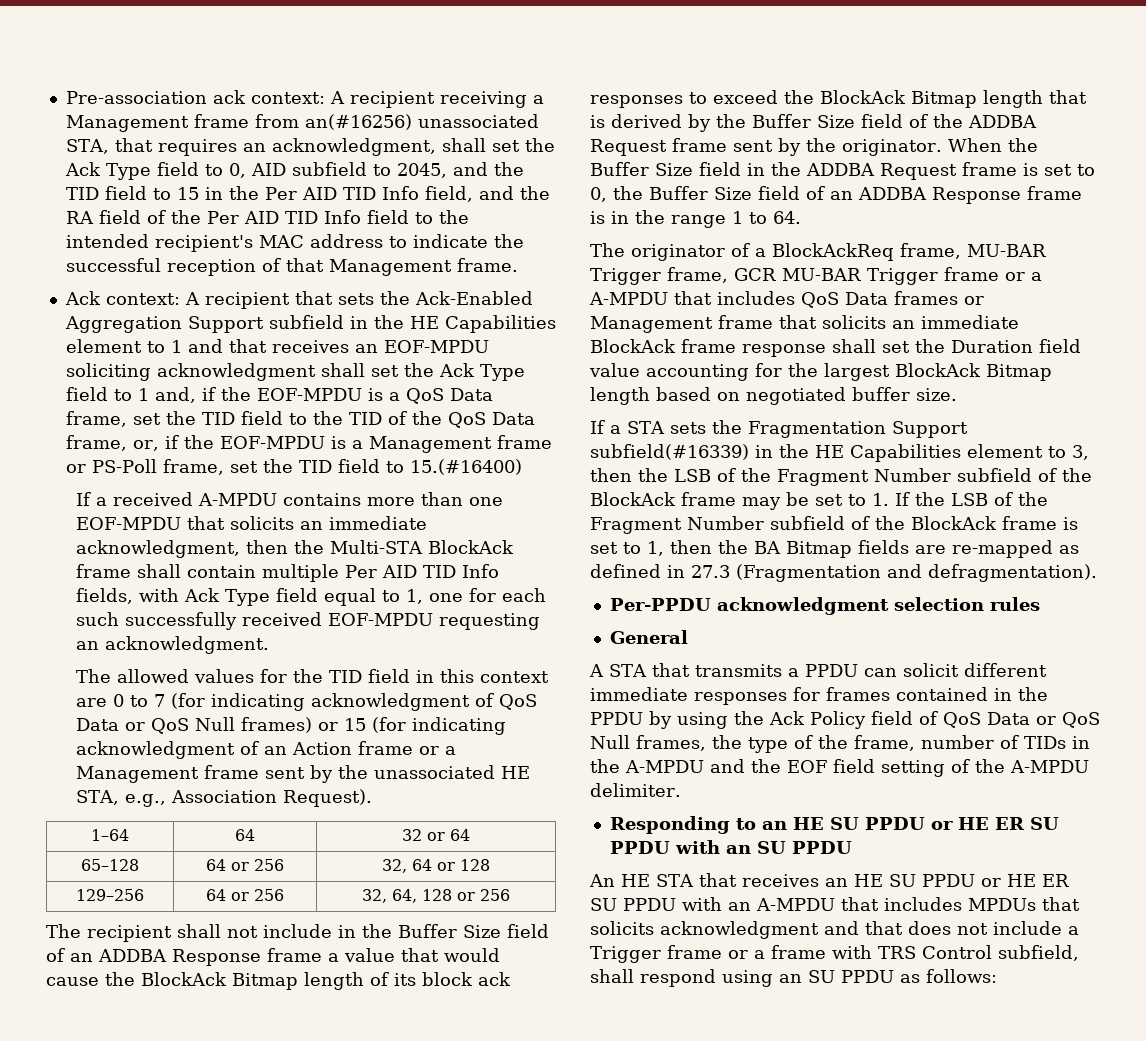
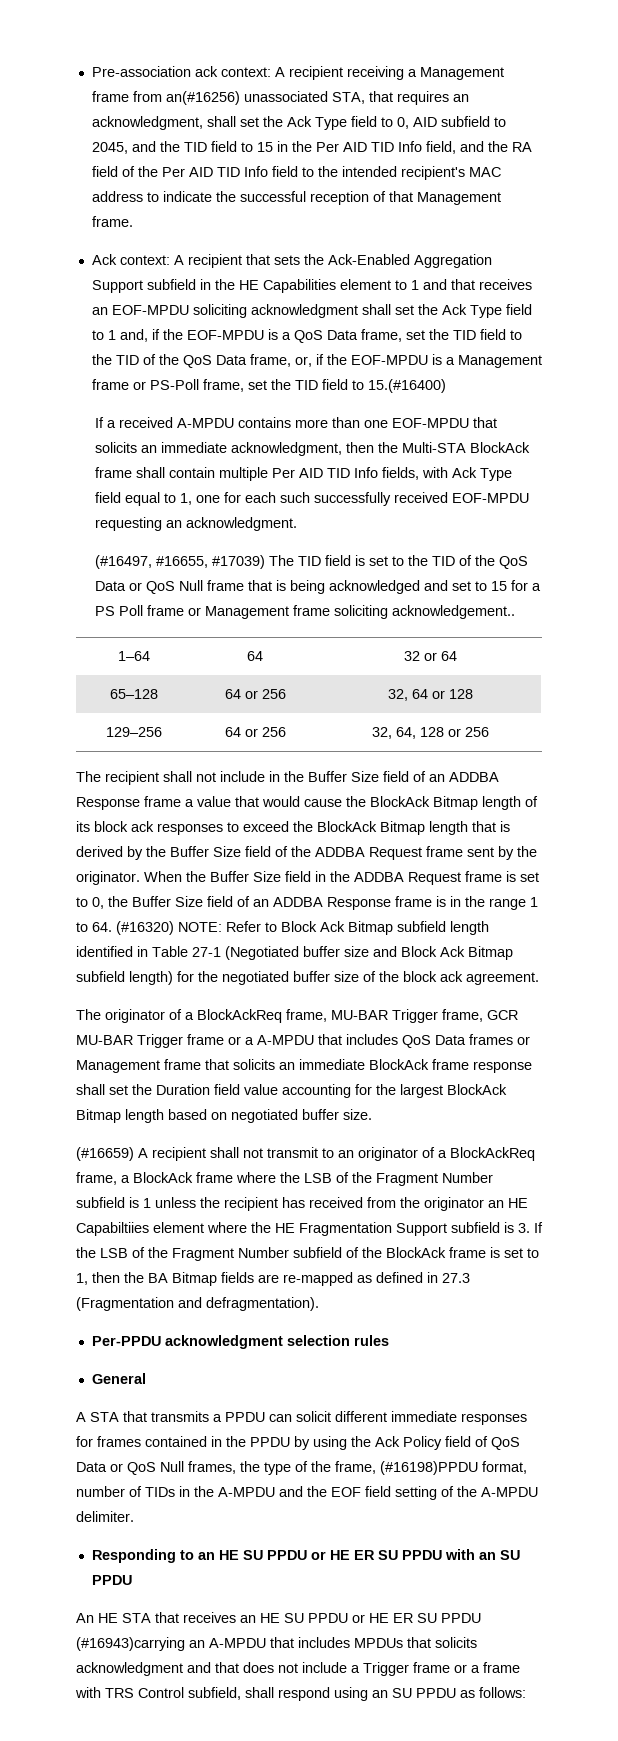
[75,669,549,683] [75,693,537,711] [75,717,506,735] [75,741,456,759] [75,765,530,783] [75,789,372,807] The allowed values for the TID field in this context are 0 to 7 (for indicating acknowledgment of QoS Data or QoS Null frames) or 15 (for indicating acknowledgment of an Action frame or a Management frame sent by the unassociated HE STA, e.g., Association Request). -> [95,555,529,569] [95,580,542,594] [95,605,516,619] (#16497, #16655, #17039) The TID field is set to the TID of the QoS Data or QoS Null frame that is being acknowledged and set to 15 for a PS Poll frame or Management frame soliciting acknowledgement..
(801, 217) none -> [116,921,489,935] [76,946,513,960] [76,971,539,985] (#16320) NOTE: Refer to Block Ack Bitmap subfield length identified in Table 27-1 (Negotiated buffer size and Block Ack Bitmap subfield length) for the negotiated buffer size of the block ack agreement.
[590,420,968,438] [590,444,1089,462] [590,468,1092,486] [590,492,889,510] If a STA sets the Fragmentation Support subfield(#16339) in the HE Capabilities element to 3, then the LSB of the Fragment Number subfield of the BlockAck frame may be set to 1. -> [76,1147,535,1161] [76,1172,493,1186] [76,1197,528,1211] [76,1222,530,1236] (#16659) A recipient shall not transmit to an originator of a BlockAckReq frame, a BlockAck frame where the LSB of the Fragment Number subfield is 1 unless the recipient has received from the originator an HE Capabiltiies element where the HE Fragmentation Support subfield is 3.
(915, 743) none -> [380,1461,527,1475] (#16198)PPDU format,
[682,897,722,911] with -> [76,1637,185,1651] (#16943)carrying

